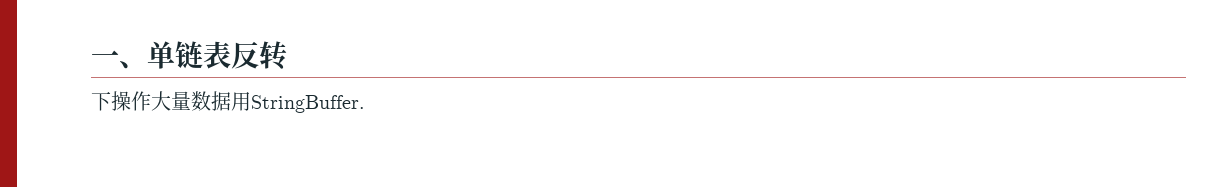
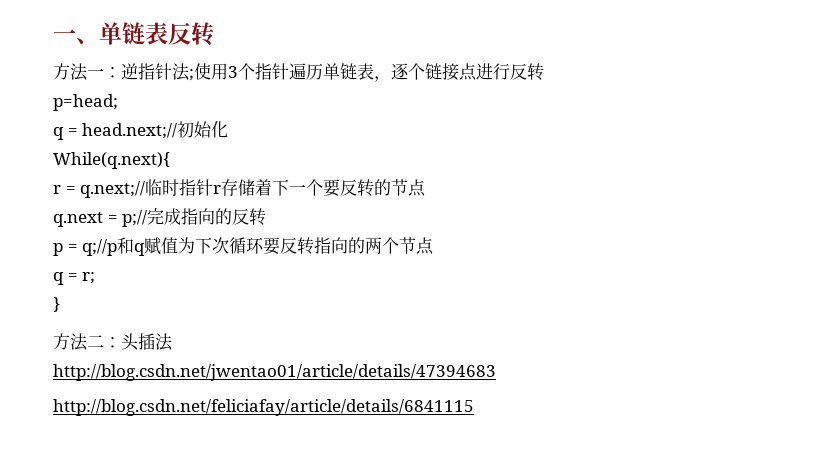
[91,91,365,113] 下操作大量数据用StringBuffer. -> [53,63,544,82] [53,94,118,111] [53,121,229,140] [53,152,170,169] [53,179,427,198] [53,208,267,227] [53,237,435,256] [53,272,96,285] [53,297,60,312] [53,333,173,351] [53,364,496,381] [53,399,474,416] 方法一：逆指针法;使用3个指针遍历单链表，逐个链接点进行反转 // p=head; // q = head.next;//初始化 // While(q.next){ // r = q.next;//临时指针r存储着下一个要反转的节点 // q.next = p;//完成指向的反转 // p = q;//p和q赋值为下次循环要反转指向的两个节点 // q = r; // } // 方法二：头插法 // http://blog.csdn.net/jwentao01/article/details/47394683 // http://blog.csdn.net/feliciafay/article/details/6841115

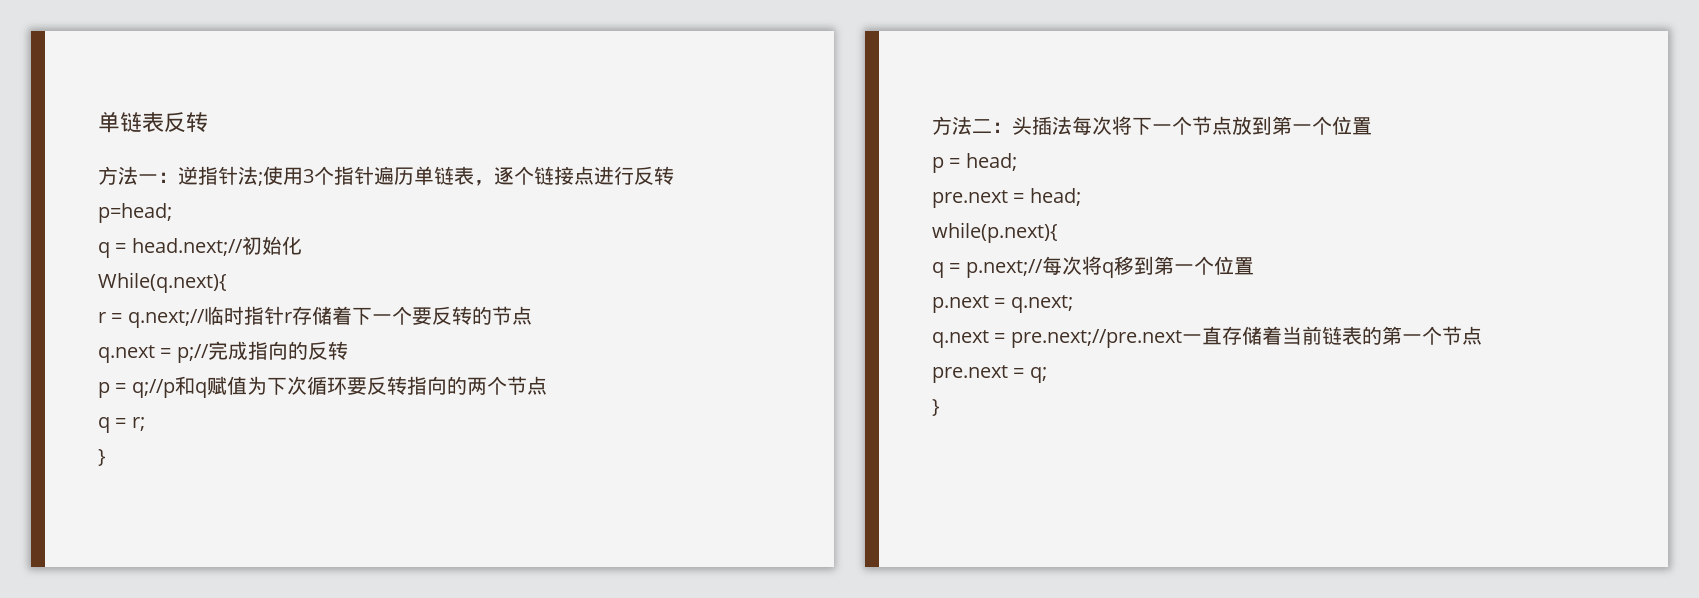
[53,29,99,44] 一、 -> (98, 122) none
[53,364,496,381] [53,399,474,416] // http://blog.csdn.net/jwentao01/article/details/47394683 // http://blog.csdn.net/feliciafay/article/details/6841115 -> [1072,116,1372,135] [932,153,1017,173] [932,188,1081,208] [932,222,1058,243] [932,256,1254,278] [932,295,1073,313] [932,326,1482,348] [932,365,1047,383] [932,399,940,416] 每次将下一个节点放到第一个位置 // p = head; // pre.next = head; // while(p.next){ // q = p.next;//每次将q移到第一个位置 // p.next = q.next; // q.next = pre.next;//pre.next一直存储着当前链表的第一个节点 // pre.next = q; // }

